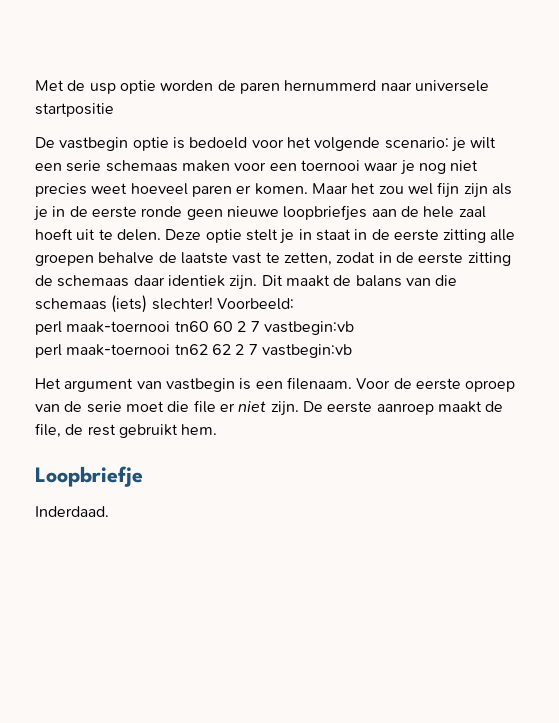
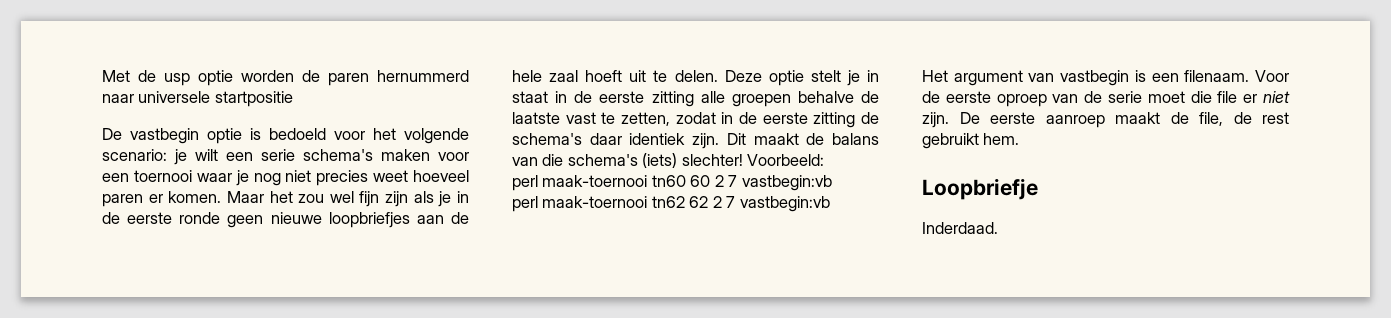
[105,160,178,172] schemaas -> [303,149,373,161] schema's
[57,275,130,287] schemaas -> [512,133,582,145] schema's
[35,298,107,310] schemaas -> [567,154,638,166] schema's

